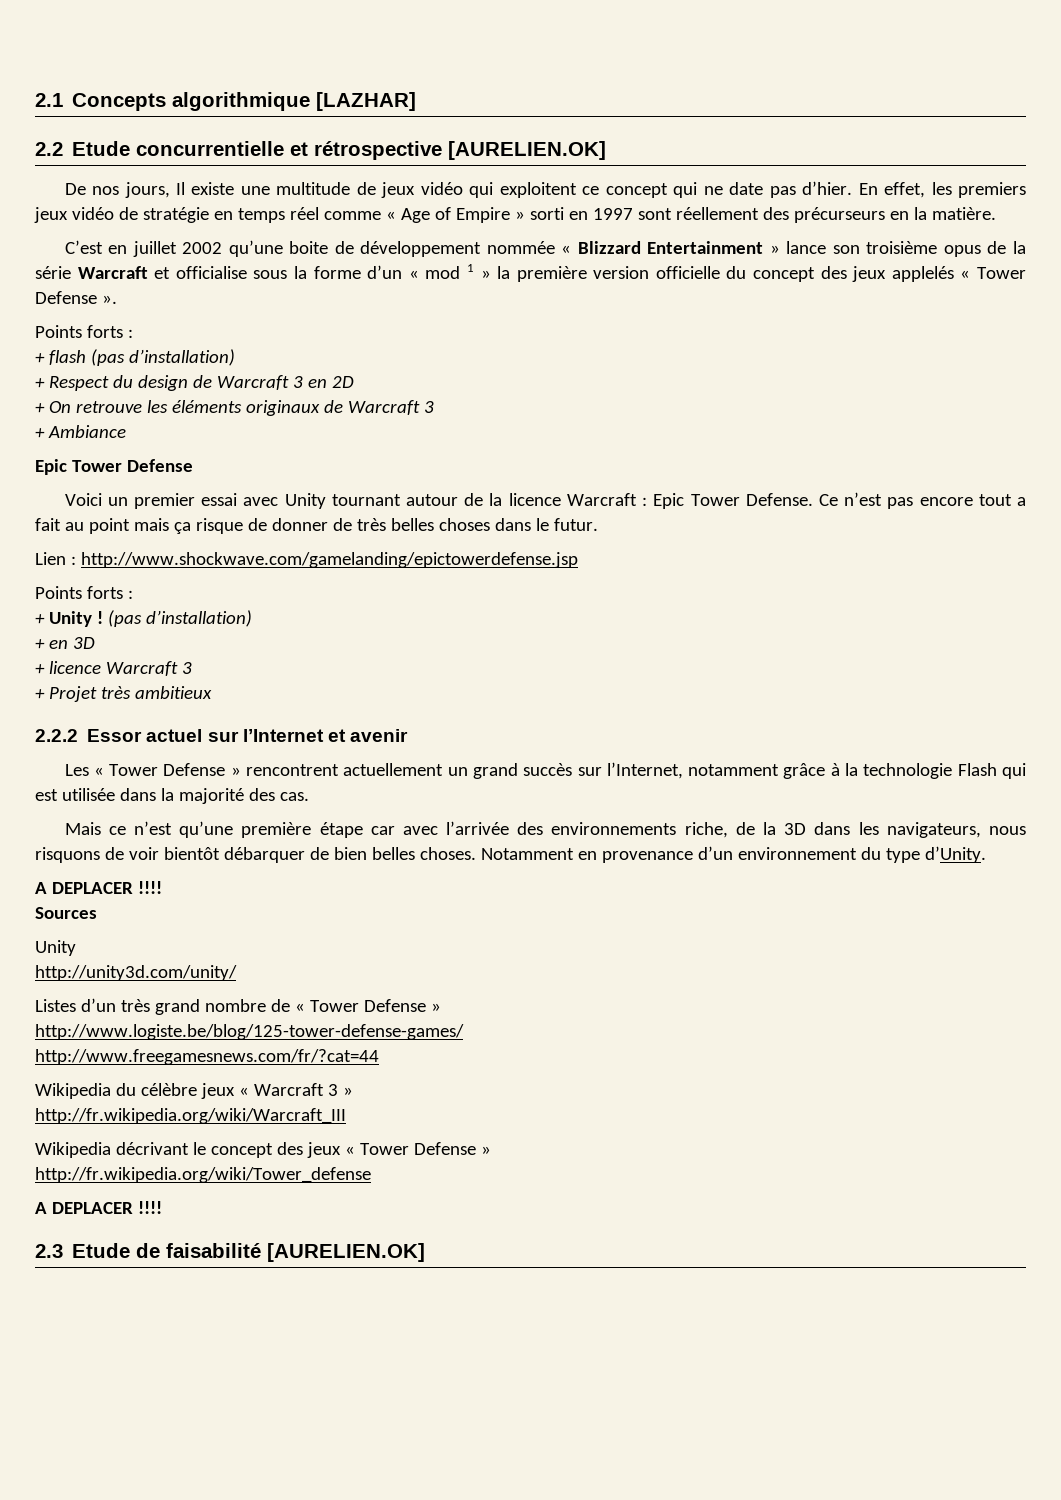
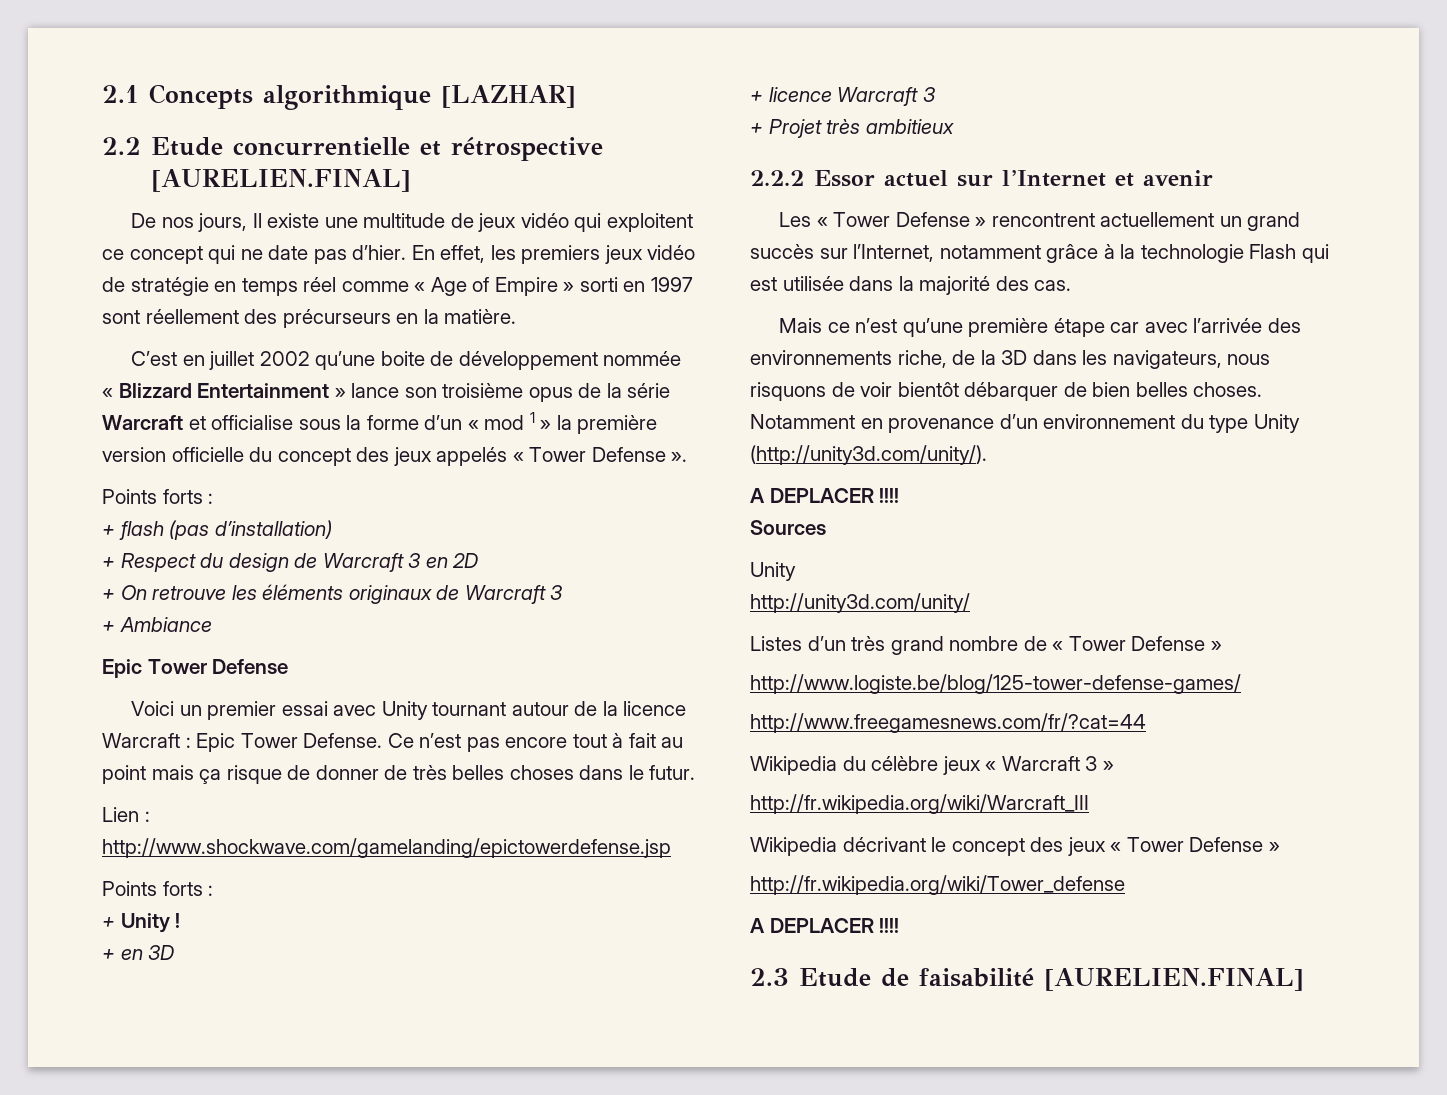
[448,141,607,160] [AURELIEN.OK] -> [151,169,412,192] [AURELIEN.FINAL]
[891,266,954,282] applelés -> [436,447,508,466] appelés
[1017,497,1027,506] a -> [612,733,624,748] à
[107,610,252,627] (pas d’installation) -> (181, 920) none
[924,846,986,863] d’Unity. -> [1253,414,1300,433] [750,445,987,465] Unity (http://unity3d.com/unity/).
[267,1243,426,1262] [AURELIEN.OK] -> [1044,968,1305,991] [AURELIEN.FINAL]

